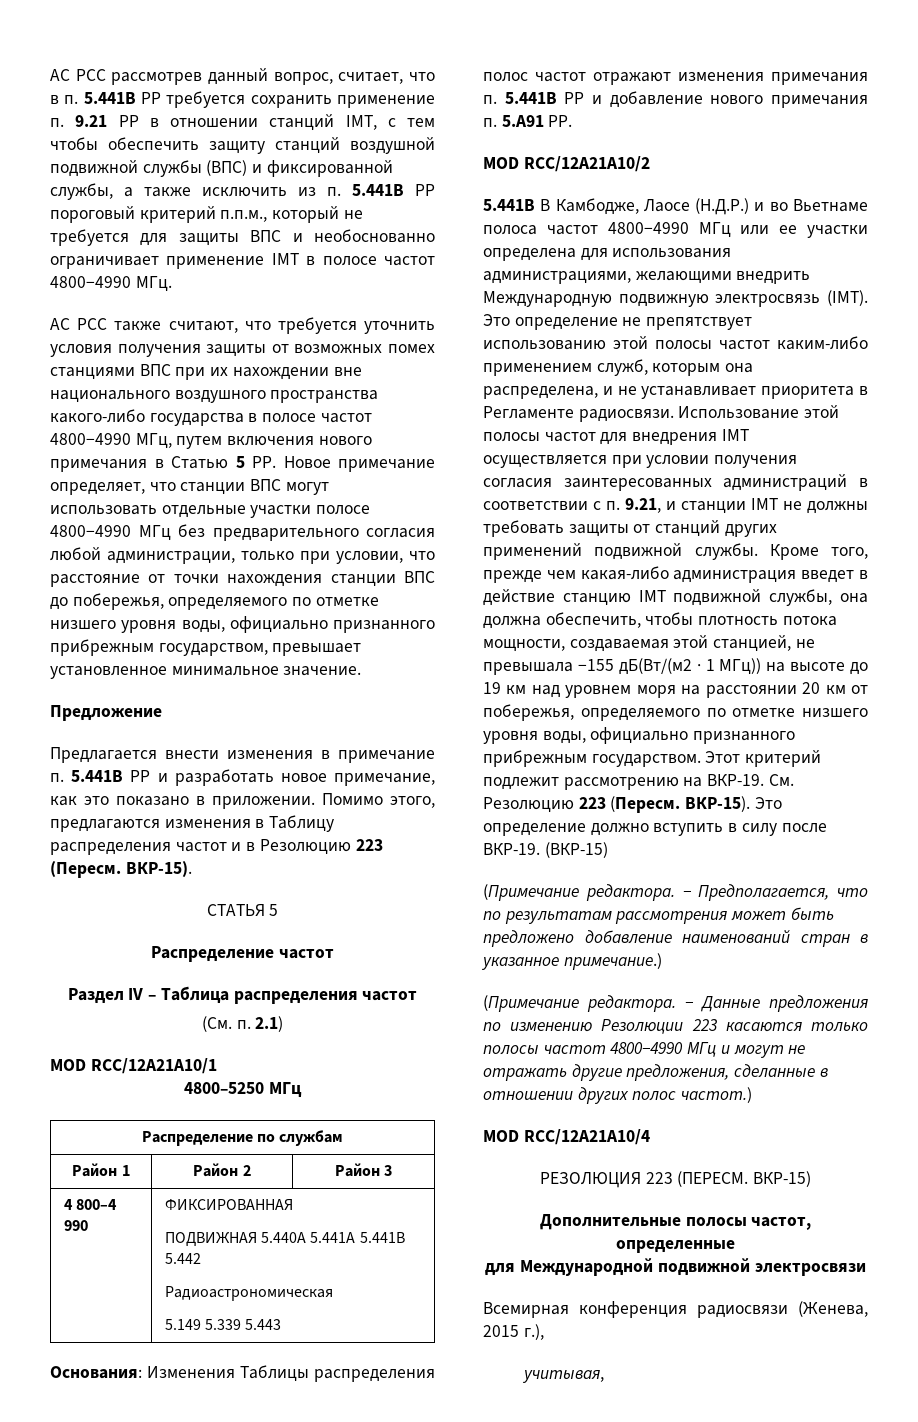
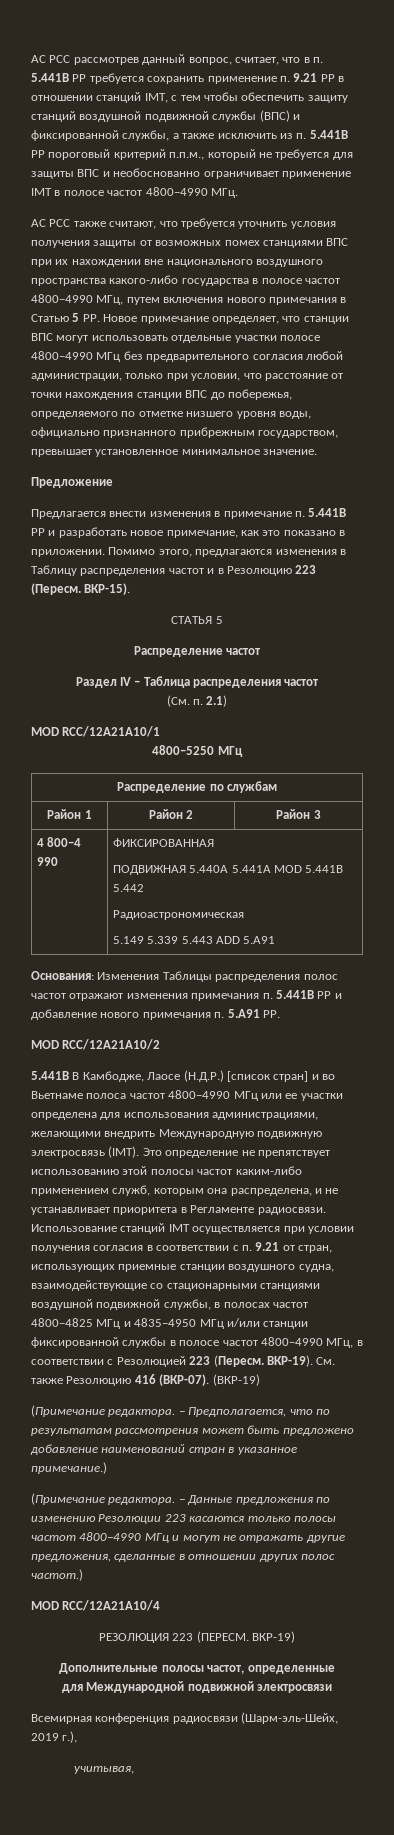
(356, 1237) none -> [274,865,303,873] MOD
(282, 1324) none -> [216,936,276,944] ADD 5.A91
(750, 206) none -> [226,1071,309,1082] [список стран]
[804,405,840,418] [483,432,718,445] этой полосы частот для внедрения -> [120,1223,166,1234] станций
[563,474,848,491] заинтересованных администраций -> (144, 1248) none
[625,498,868,514] [483,520,777,537] [483,543,868,560] [483,566,868,583] [483,589,868,606] [483,612,837,629] [483,635,815,652] [483,658,868,675] [483,682,868,698] [483,704,868,721] [483,727,796,744] [483,750,822,767] [483,774,794,790] [483,796,782,813] [483,823,827,836] [483,842,608,858] 9.21, и станции IMT не должны требовать защиты от станций других применений подвижной службы. Кроме того, прежде чем какая-либо администрация введет в действие станцию IMT подвижной службы, она должна обеспечить, чтобы плотность потока мощности, создаваемая этой станцией, не превышала −155 дБ(Вт/(м2 · 1 МГц)) на высоте до 19 км над уровнем моря на расстоянии 20 км от побережья, определяемого по отметке низшего уровня воды, официально признанного прибрежным государством. Этот критерий подлежит рассмотрению на ВКР-19. См. Резолюцию 223 (Пересм. ВКР-15). Это определение должно вступить в силу после ВКР-19. (ВКР-15) -> [255,1242,332,1253] [31,1264,334,1272] [31,1280,321,1291] [31,1299,308,1310] [31,1318,309,1329] [31,1337,363,1348] [31,1355,336,1367] [31,1374,260,1386] 9.21 от стран, использующих приемные станции воздушного судна, взаимодействующие со стационарными станциями воздушной подвижной службы, в полосах частот 4800−4825 МГц и 4835−4950 МГц и/или станции фиксированной службы в полосе частот 4800−4990 МГц, в соответствии с Резолюцией 223 (Пересм. ВКР-19). См. также Резолюцию 416 (ВКР-07). (ВКР-19)
[753,1171,812,1187] ВКР-15) -> [252,1631,296,1643] ВКР-19)
[798,1301,868,1317] [483,1325,519,1337] (Женева, 2015 -> [241,1712,339,1724] [31,1733,59,1741] (Шарм-эль-Шейх, 2019

